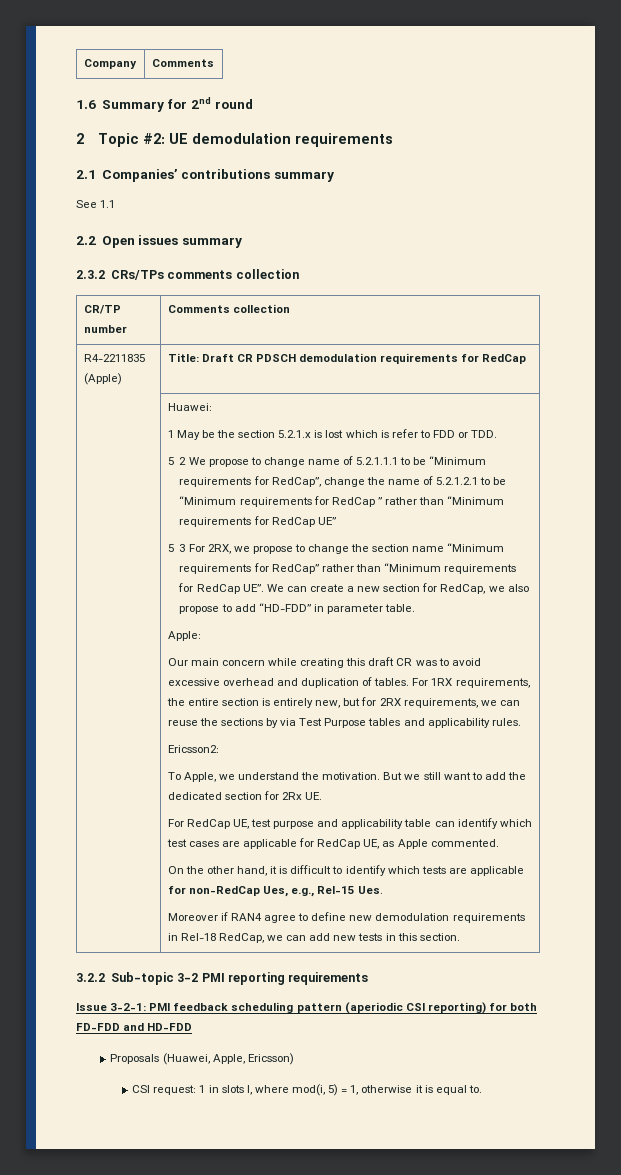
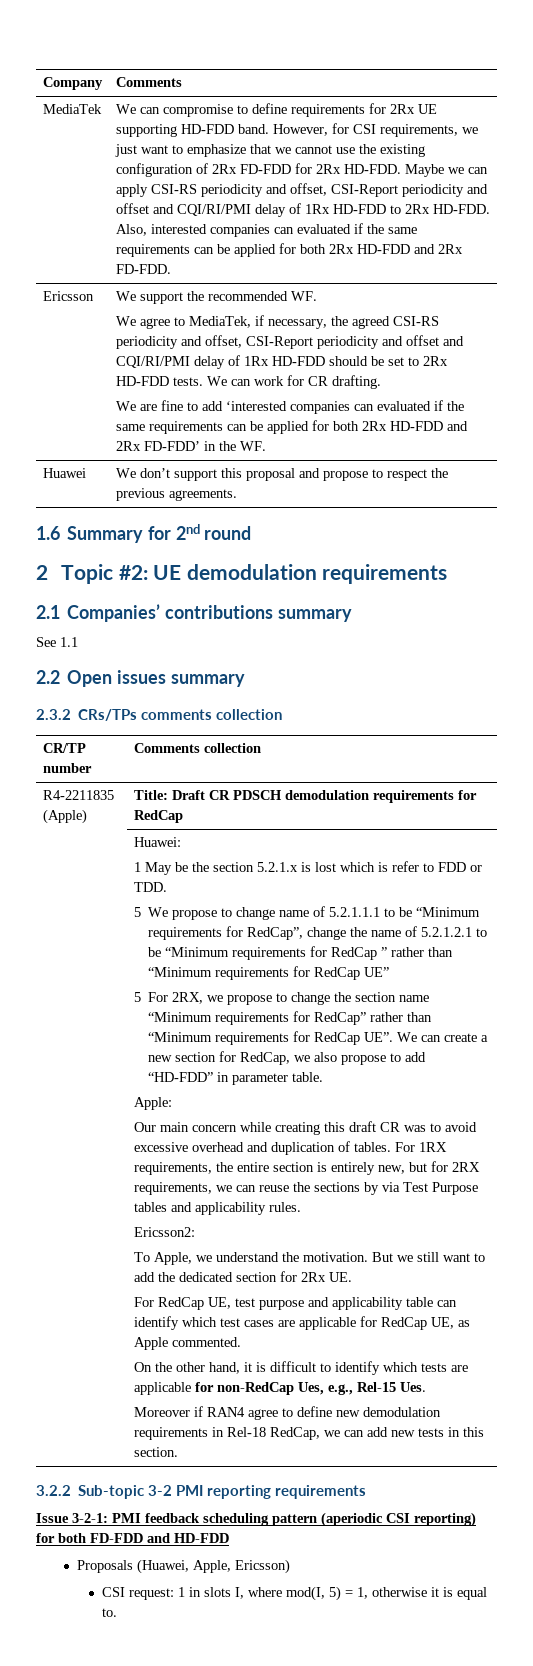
(214, 63) none -> [42,104,102,114] [115,103,437,117] [115,123,478,137] [114,144,425,157] [115,163,488,177] [115,183,488,197] [115,203,490,217] [115,223,417,237] [115,243,463,257] [115,264,171,274] [42,291,94,301] [115,291,317,304] [115,315,439,329] [115,335,464,349] [115,355,448,369] [115,375,381,389] [115,400,464,414] [115,420,468,434] [115,441,266,451] [42,468,86,478] [115,468,448,481] [115,488,237,501] // MediaTek | We can compromise to define requirements for 2Rx UE supporting HD-FDD band. However, for CSI requirements, we just want to emphasize that we cannot use the existing configuration of 2Rx FD-FDD for 2Rx HD-FDD. Maybe we can apply CSI-RS periodicity and offset, CSI-Report periodicity and offset and CQI/RI/PMI delay of 1Rx HD-FDD to 2Rx HD-FDD. Also, interested companies can evaluated if the same requirements can be applied for both 2Rx HD-FDD and 2Rx FD-FDD. // Ericsson | We support the recommended WF. // We agree to MediaTek, if necessary, the agreed CSI-RS periodicity and offset, CSI-Report periodicity and offset and CQI/RI/PMI delay of 1Rx HD-FDD should be set to 2Rx HD-FDD tests. We can work for CR drafting. // We are fine to add ‘interested companies can evaluated if the same requirements can be applied for both 2Rx HD-FDD and 2Rx FD-FDD’ in the WF. // Huawei | We don’t support this proposal and propose to respect the previous agreements.
[179,457,187,465] 2 -> (141, 912) none
[179,544,186,552] 3 -> (141, 997) none
[292,1084,326,1096] mod(i, -> [286,1586,326,1601] mod(I,

